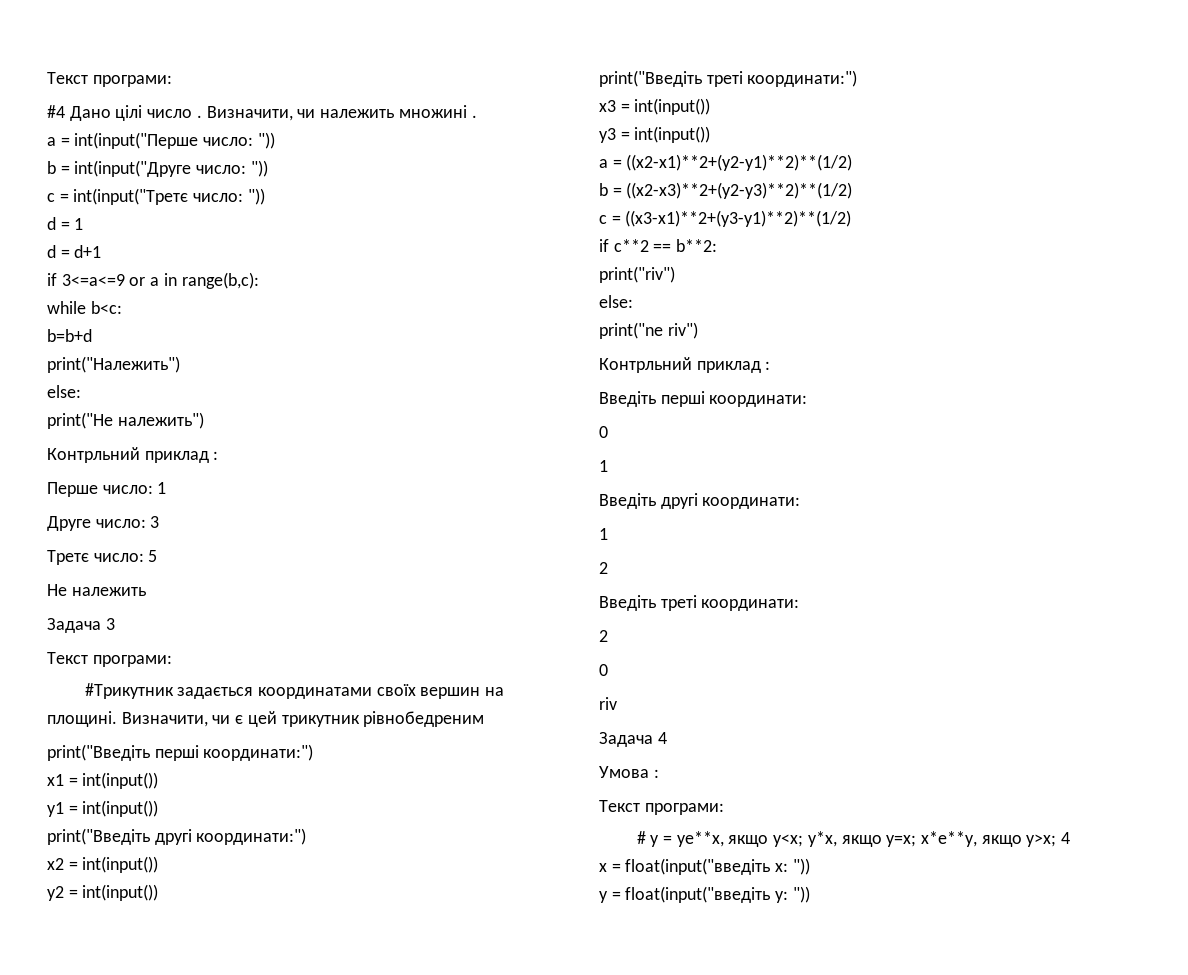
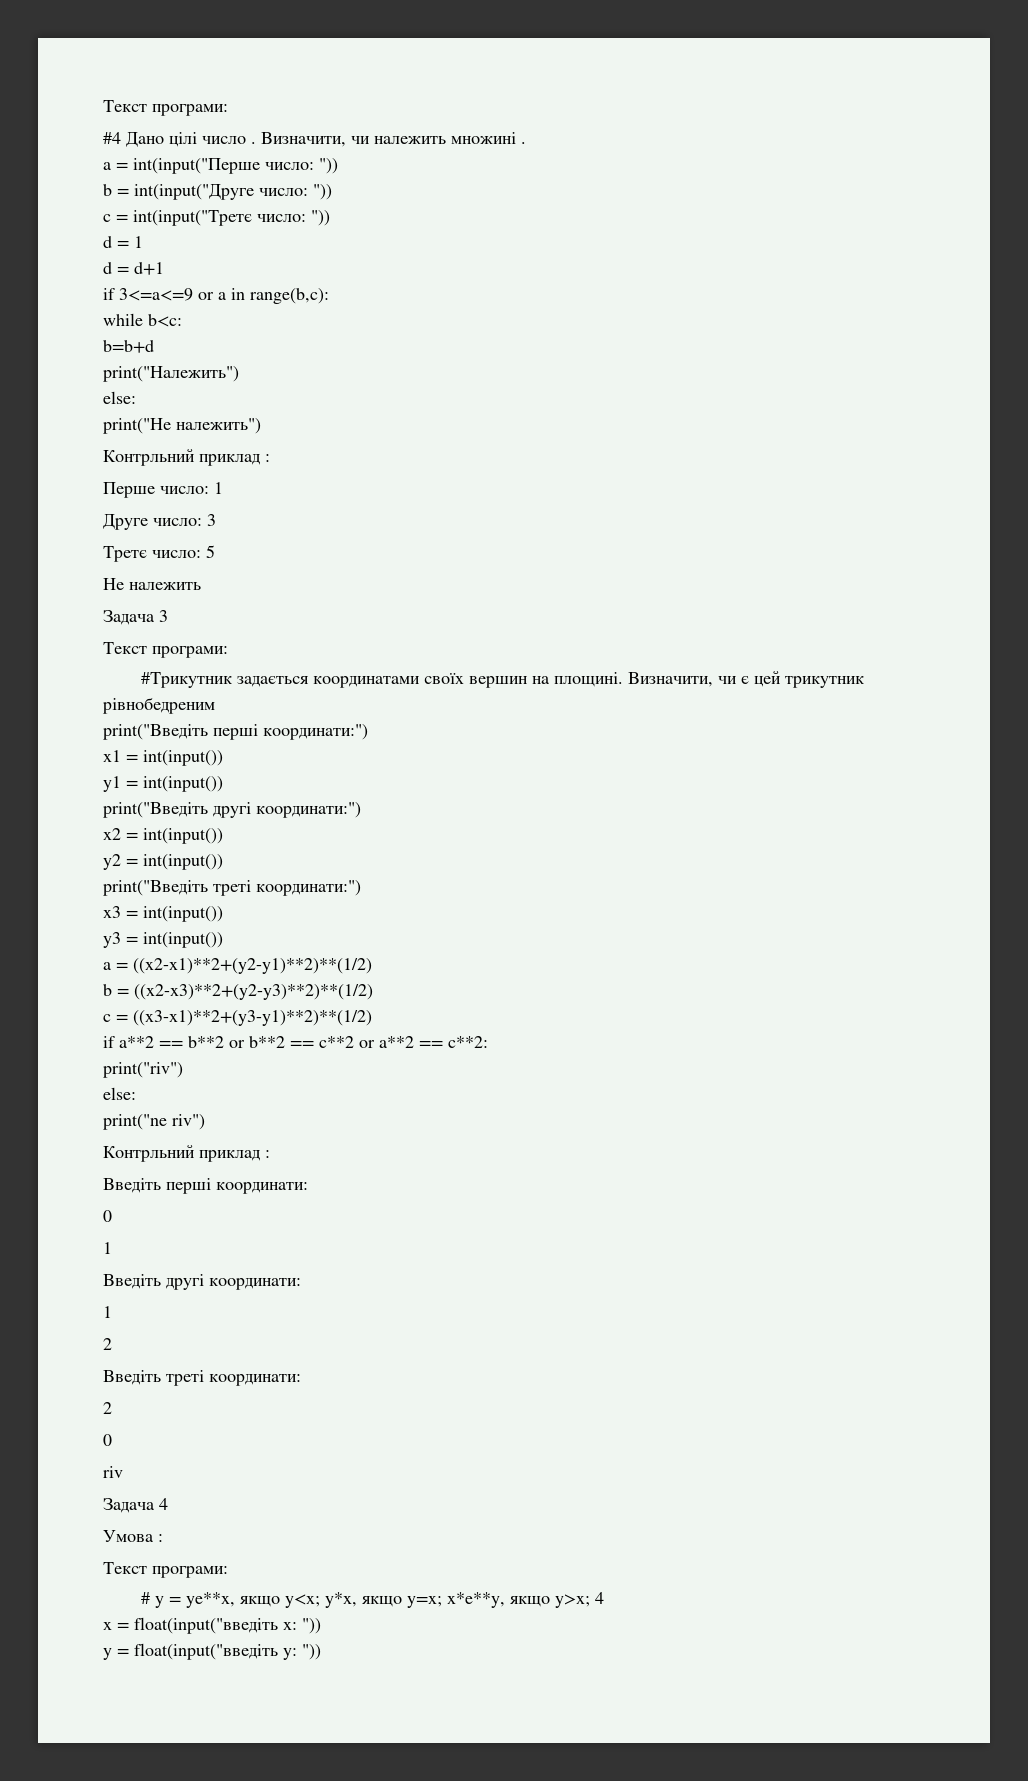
[613,239,718,252] c**2 == b**2: -> [119,1036,488,1048] a**2 == b**2 or b**2 == c**2 or a**2 == c**2:

